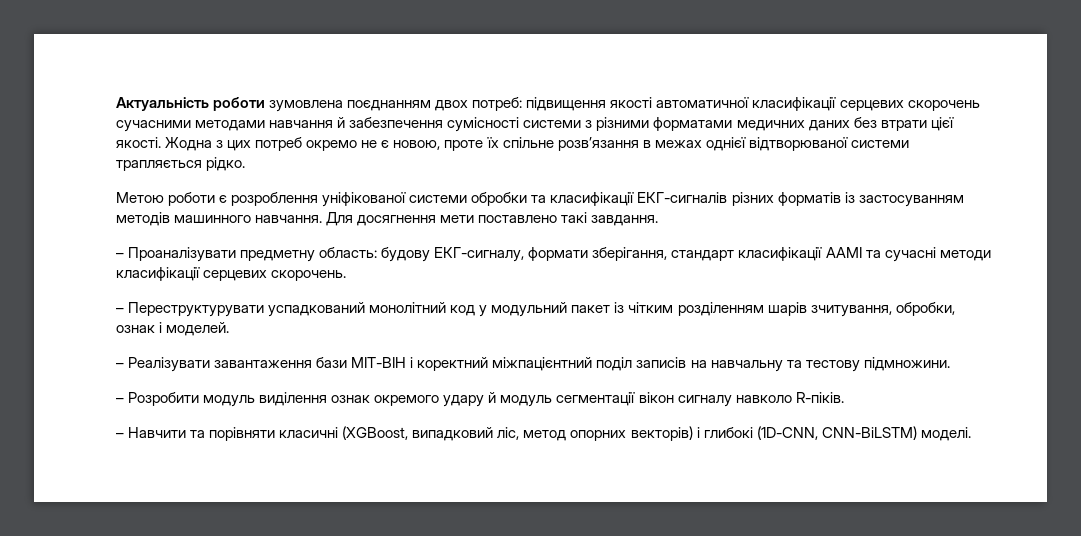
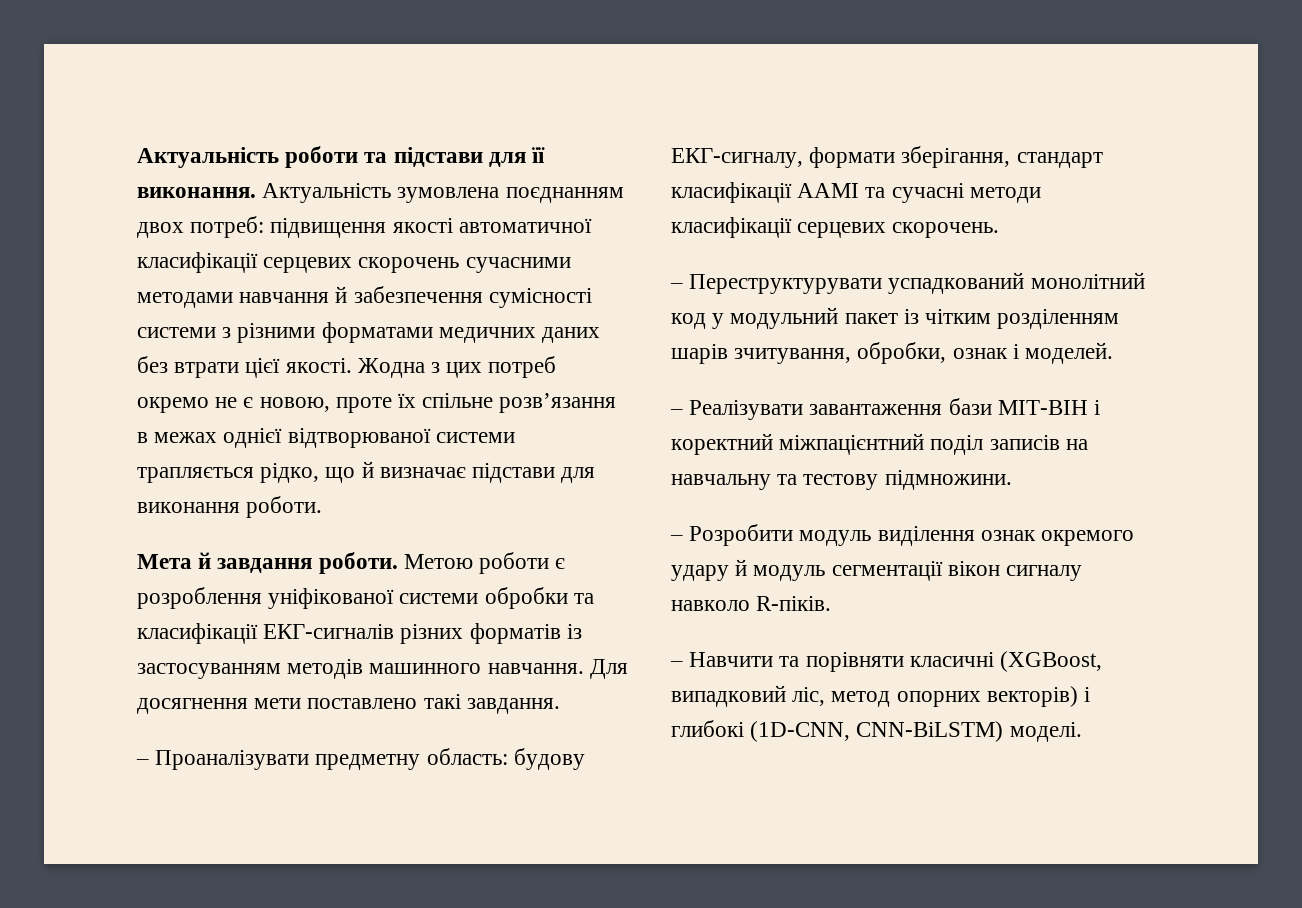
(266, 104) none -> [364,147,546,167] [137,183,392,203] та підстави для її виконання. Актуальність
[206,157,246,171] рідко. // -> [260,461,596,483] [137,496,323,518] [137,552,398,574] рідко, що й визначає підстави для виконання роботи. // Мета й завдання роботи.

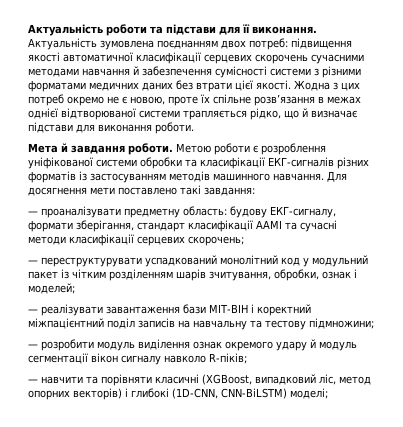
[466,698,560,714] [136,750,310,770] завдання. // – Проаналізувати -> [204,187,255,196] [28,206,121,218] завдання: // — проаналізувати
[892,222,1000,238] [670,274,883,294] скорочень. // – Переструктурувати -> [188,236,244,246] [28,257,142,267] скорочень; // — переструктурувати
[1025,342,1114,364] [670,400,804,420] моделей. // – Реалізувати -> [28,283,75,294] [28,304,103,316] моделей; // — реалізувати
[884,470,1012,490] [670,524,794,546] підмножини. // – Розробити -> [309,318,374,329] [28,339,94,351] підмножини; // — розробити
[756,596,832,611] [670,652,774,667] R-піків. // – Навчити -> [209,353,247,364] [28,376,83,384] R-піків; // — навчити
[1009,722,1082,742] моделі. -> [290,388,328,399] моделі;

